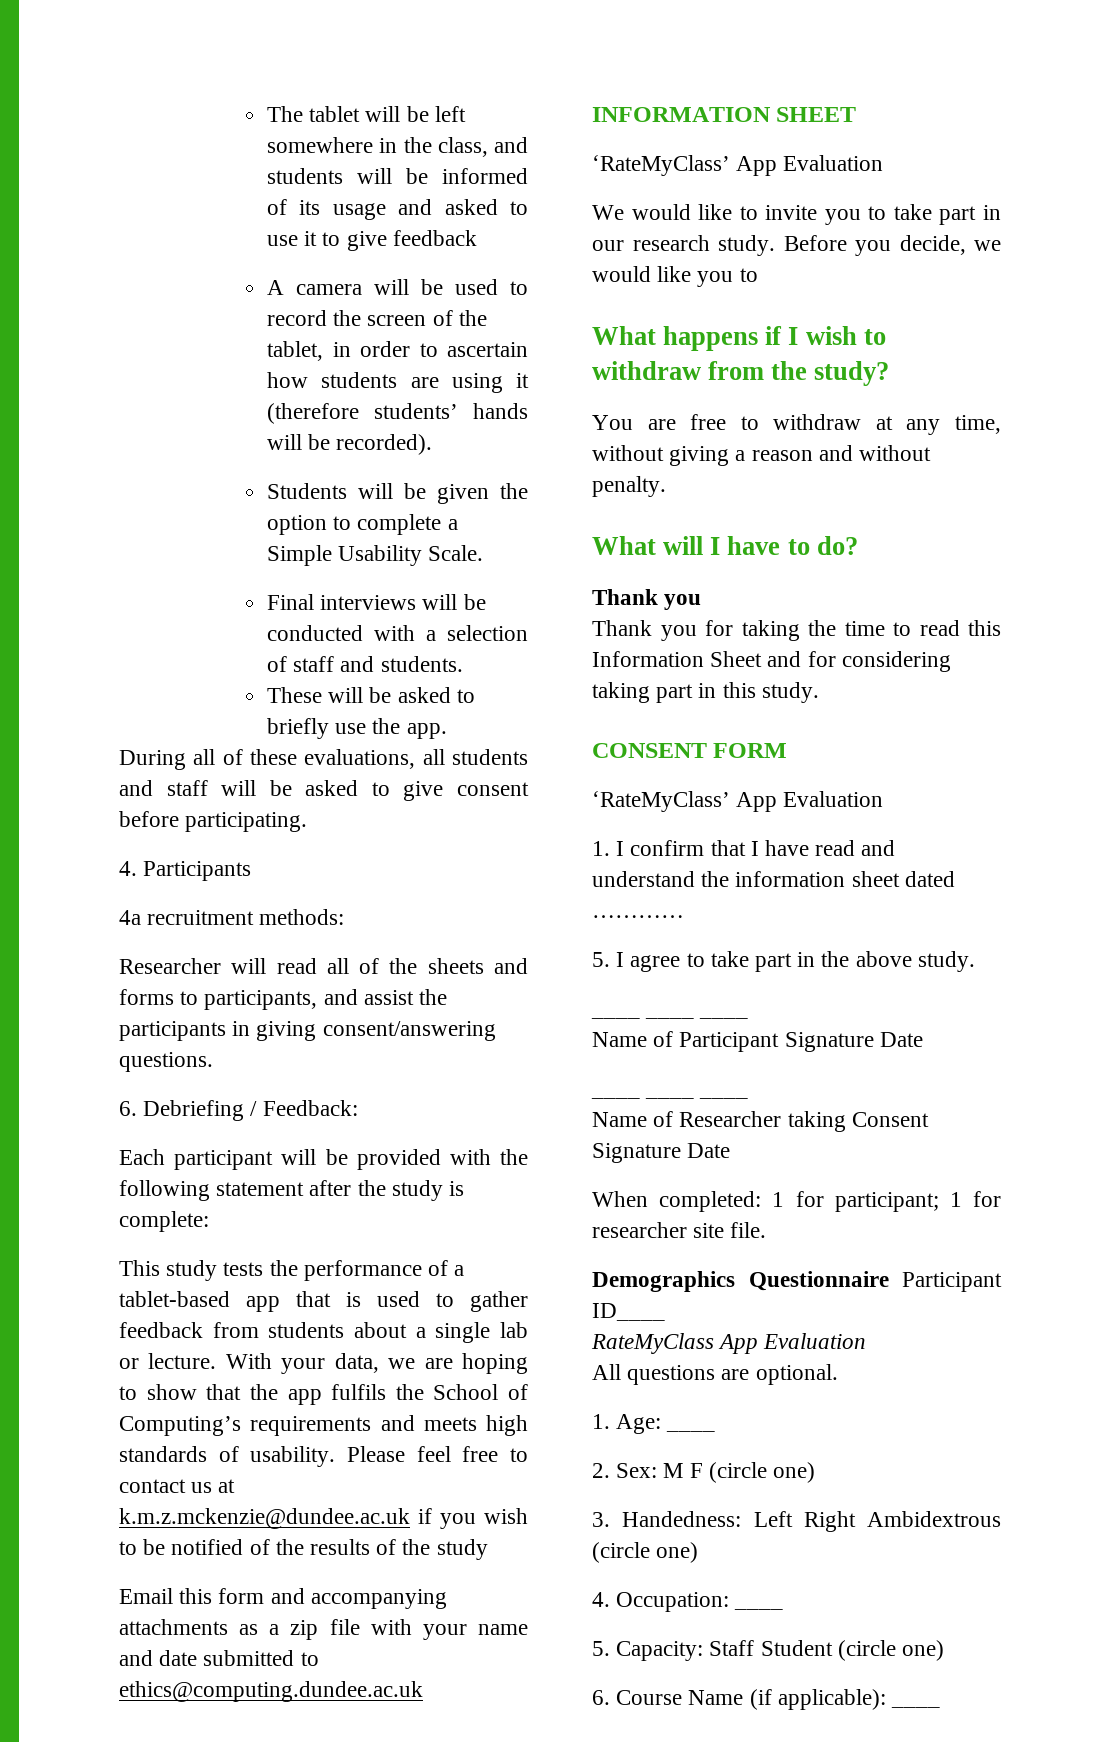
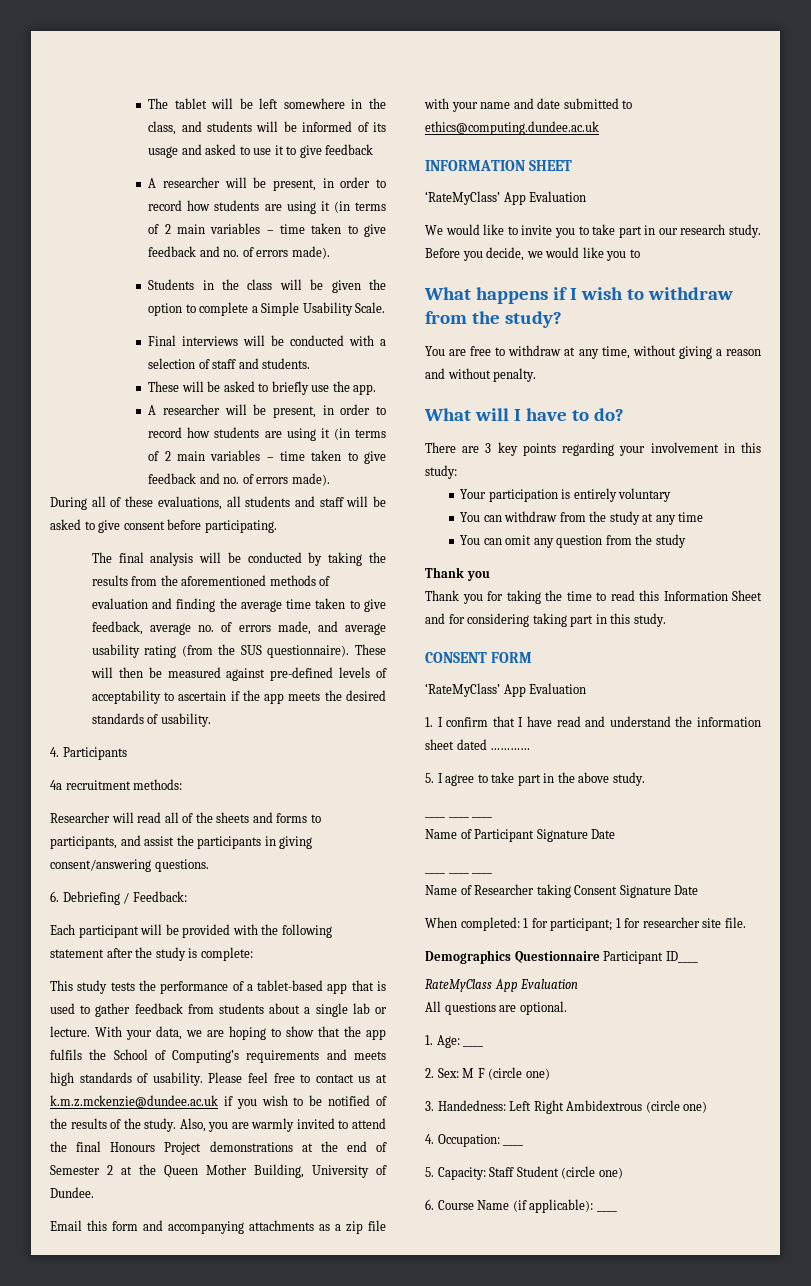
[296,279,528,295] [267,310,487,326] [267,341,528,361] [267,372,529,393] [267,403,528,424] [267,434,433,455] [267,483,347,499] camera will be used to record the screen of the tablet, in order to ascertain how students are using it (therefore students’ hands will be recorded). // Students -> [162,177,387,191] [148,200,386,214] [148,223,386,237] [148,246,330,259] [148,279,273,290] researcher will be present, in order to record how students are using it (in terms of 2 main variables – time taken to give feedback and no. of errors made). // Students in the class
(447, 731) none -> [148,404,387,418] [148,427,386,441] [148,450,386,464] [148,473,330,486] // A researcher will be present, in order to record how students are using it (in terms of 2 main variables – time taken to give feedback and no. of errors made).
(308, 822) none -> [91,552,386,566] [91,575,331,586] [91,598,386,612] [91,621,386,635] [91,644,386,658] [90,667,387,681] [91,690,386,704] [91,713,211,727] // The final analysis will be conducted by taking the results from the aforementioned methods of evaluation and finding the average time taken to give feedback, average no. of errors made, and average usability rating (from the SUS questionnaire). These will then be measured against pre-defined levels of acceptability to ascertain if the app meets the desired standards of usability.
[436,1539,488,1560] study -> [144,1118,386,1132] [50,1141,387,1155] [50,1164,387,1178] [50,1187,94,1198] study. Also, you are warmly invited to attend the final Honours Project demonstrations at the end of Semester 2 at the Queen Mother Building, University of Dundee.
(858, 545) none -> [425,442,761,456] [425,465,457,479] [460,488,672,502] [460,511,704,525] [460,534,686,548] // There are 3 key points regarding your involvement in this study: // Your participation is entirely voluntary // You can withdraw from the study at any time // You can omit any question from the study

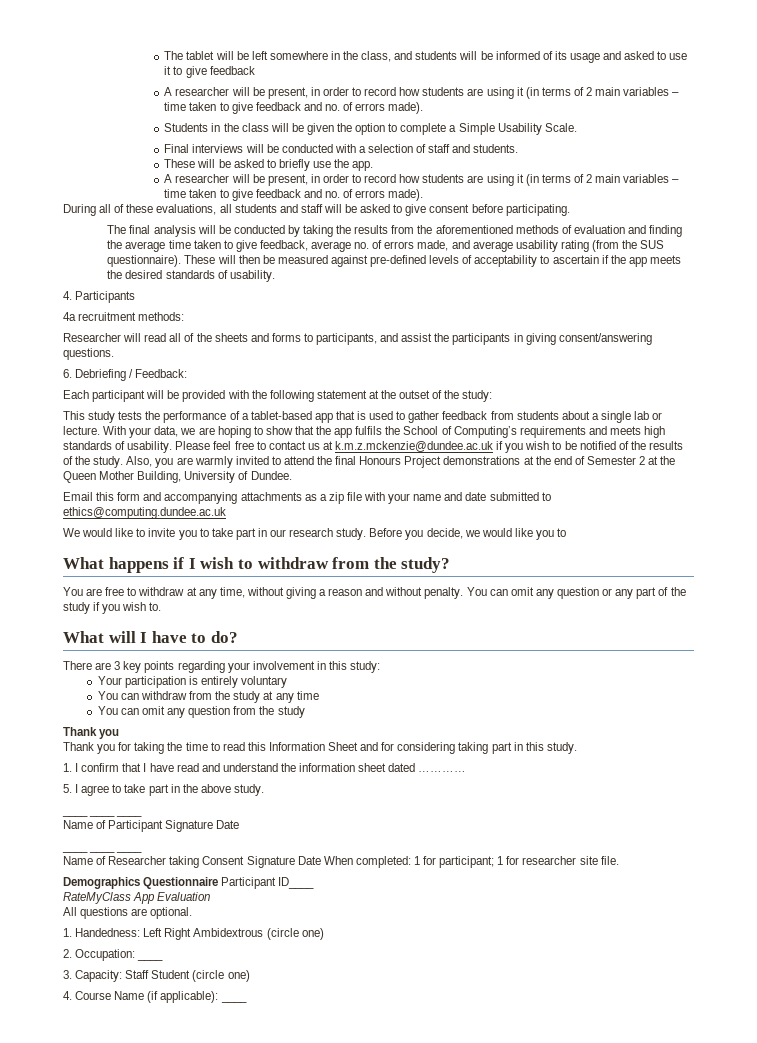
[106,947,253,961] after the study is complete: -> [368,390,493,402] at the outset of the study:
[425,160,572,171] [425,191,587,205] // INFORMATION SHEET // ‘RateMyClass’ App Evaluation -> (226, 513) none
(537, 375) none -> [466,587,686,599] [63,602,162,614] You can omit any question or any part of the study if you wish to.
[425,652,532,663] [425,683,587,697] // CONSENT FORM // ‘RateMyClass’ App Evaluation -> (577, 748) none
(699, 890) // -> (321, 860) none
[436,1035,484,1048] [425,1067,550,1080] [425,1101,434,1111] Age: ____ // 2. Sex: M F (circle one) // 3. -> (72, 932) none
[425,1134,434,1144] 4. -> [63,949,72,958] 2.
[425,1167,434,1177] 5. -> [63,970,72,979] 3.
[425,1199,434,1210] 6. -> [63,991,72,1000] 4.

